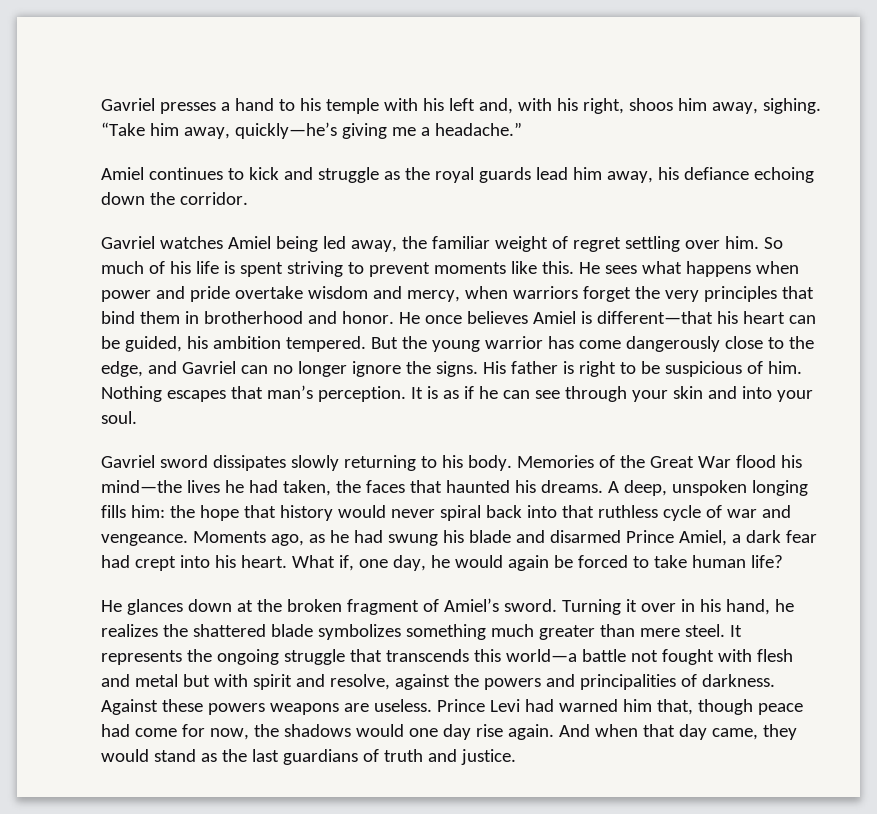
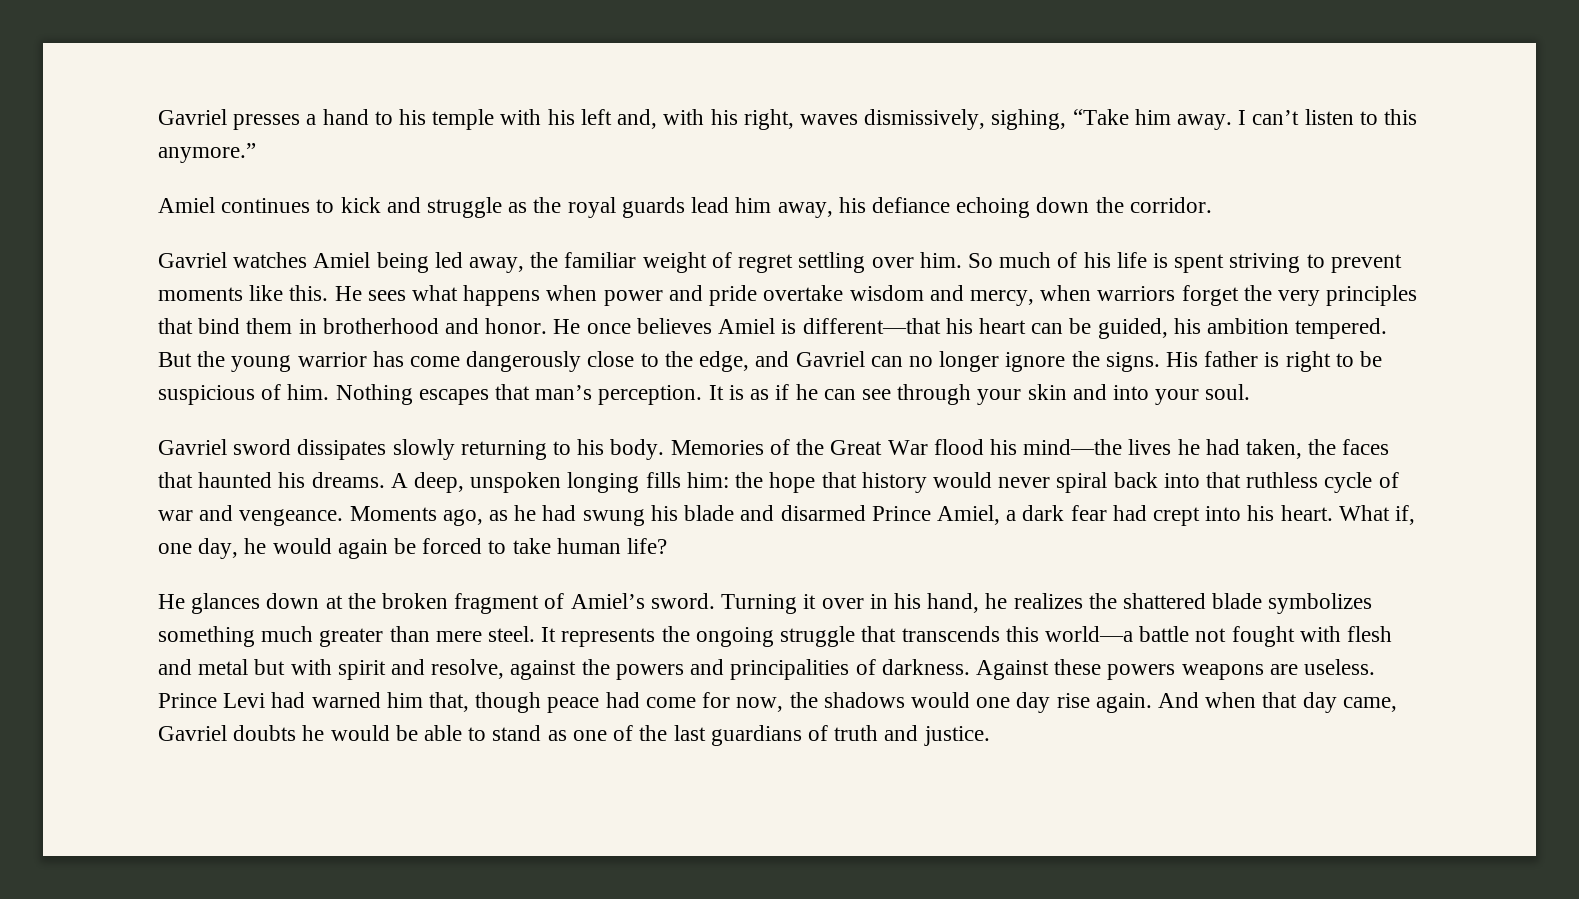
[628,98,821,114] [101,122,522,139] shoos him away, sighing. “Take him away, quickly—he’s giving me a headache.” -> [799,109,1418,130] [158,143,256,163] waves dismissively, sighing, “Take him away. I can’t listen to this anymore.”
[762,724,797,740] [101,749,217,762] they would stand as -> [158,725,634,741] Gavriel doubts he would be able to stand as one of

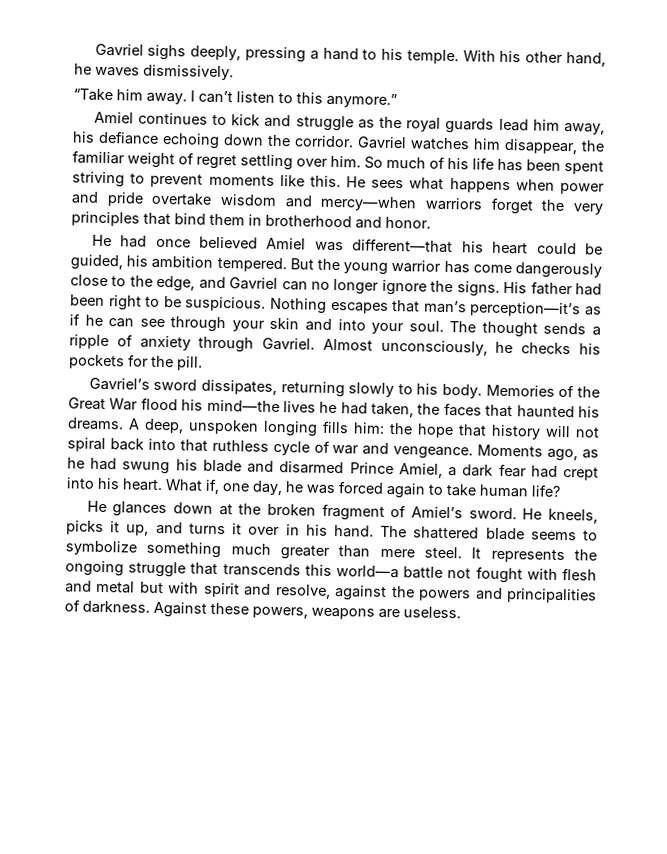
[158,109,301,130] Gavriel presses -> [94,43,306,63] Gavriel sighs deeply, pressing
[432,109,1067,130] temple with his left and, with his right, waves dismissively, sighing, -> [406,49,607,67] [74,63,234,81] temple. With his other hand, he waves dismissively. //
(1212, 205) // -> (354, 141) none
[313,252,525,273] Amiel being led away, -> [473,138,578,155] him disappear,
[1152,253,1168,268] is -> [497,158,561,172] has been
[969,285,1092,306] mercy, when -> [320,195,418,212] mercy—when
[553,318,797,334] He once believes Amiel is -> [91,234,344,252] // He had once believed Amiel was
[1031,323,1064,334] can -> [536,242,577,255] could
[1264,352,1280,367] is -> [575,283,603,296] [70,294,105,306] had been
[158,384,330,405] suspicious of him. -> [185,296,267,312] suspicious.
[598,385,744,405] perception. It is -> [469,301,582,318] perception—it’s
[158,439,547,460] // Gavriel sword dissipates slowly returning -> [449,321,601,338] [69,334,601,356] [68,354,203,371] [88,377,395,398] The thought sends a ripple of anxiety through Gavriel. Almost unconsciously, he checks his pockets for the pill. // Gavriel’s sword dissipates, returning slowly
[932,472,1051,488] would never -> [545,425,600,438] will not
[272,538,483,559] would again be forced -> [306,481,426,499] was forced again
[721,593,1373,614] Turning it over in his hand, he realizes the shattered blade symbolizes -> [522,508,599,524] [66,520,598,541] [65,540,137,556] He kneels, picks it up, and turns it over in his hand. The shattered blade seems to symbolize
[1107,664,1176,680] powers -> [252,606,308,619] powers,
[158,692,1397,713] [158,725,990,746] Prince Levi had warned him that, though peace had come for now, the shadows would one day rise again. And when that day came, Gavriel doubts he would be able to stand as one of the last guardians of truth and justice. -> (461, 612) none

